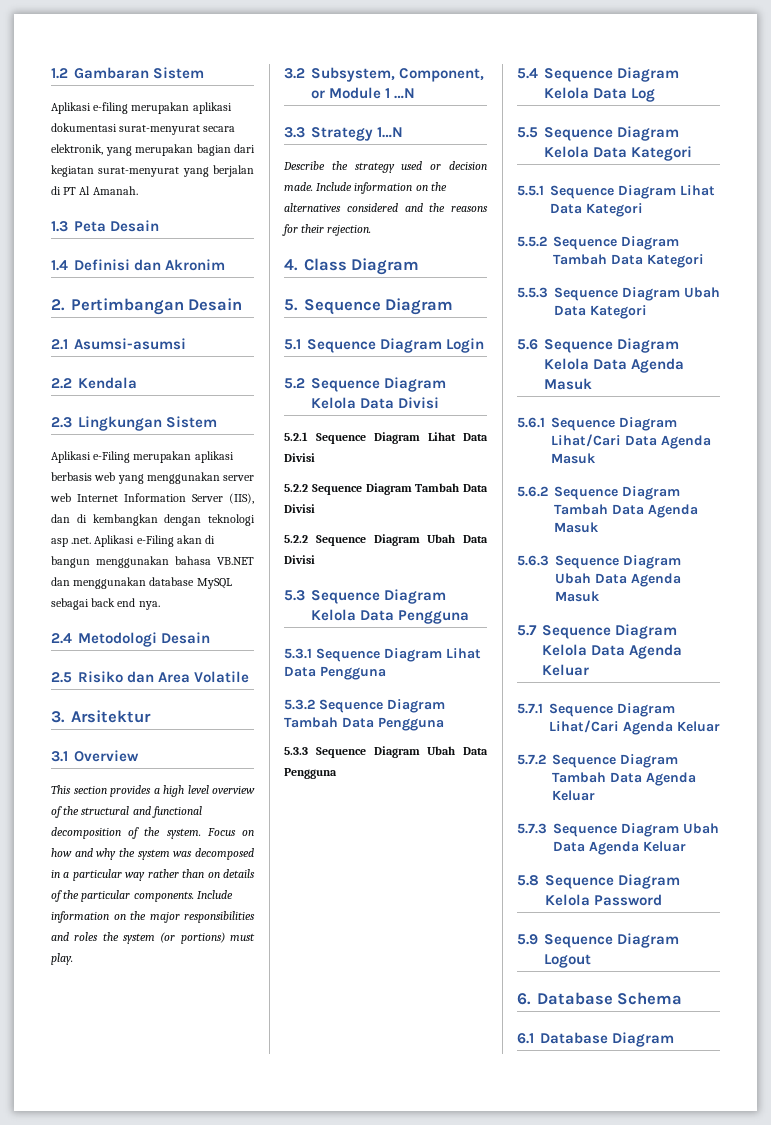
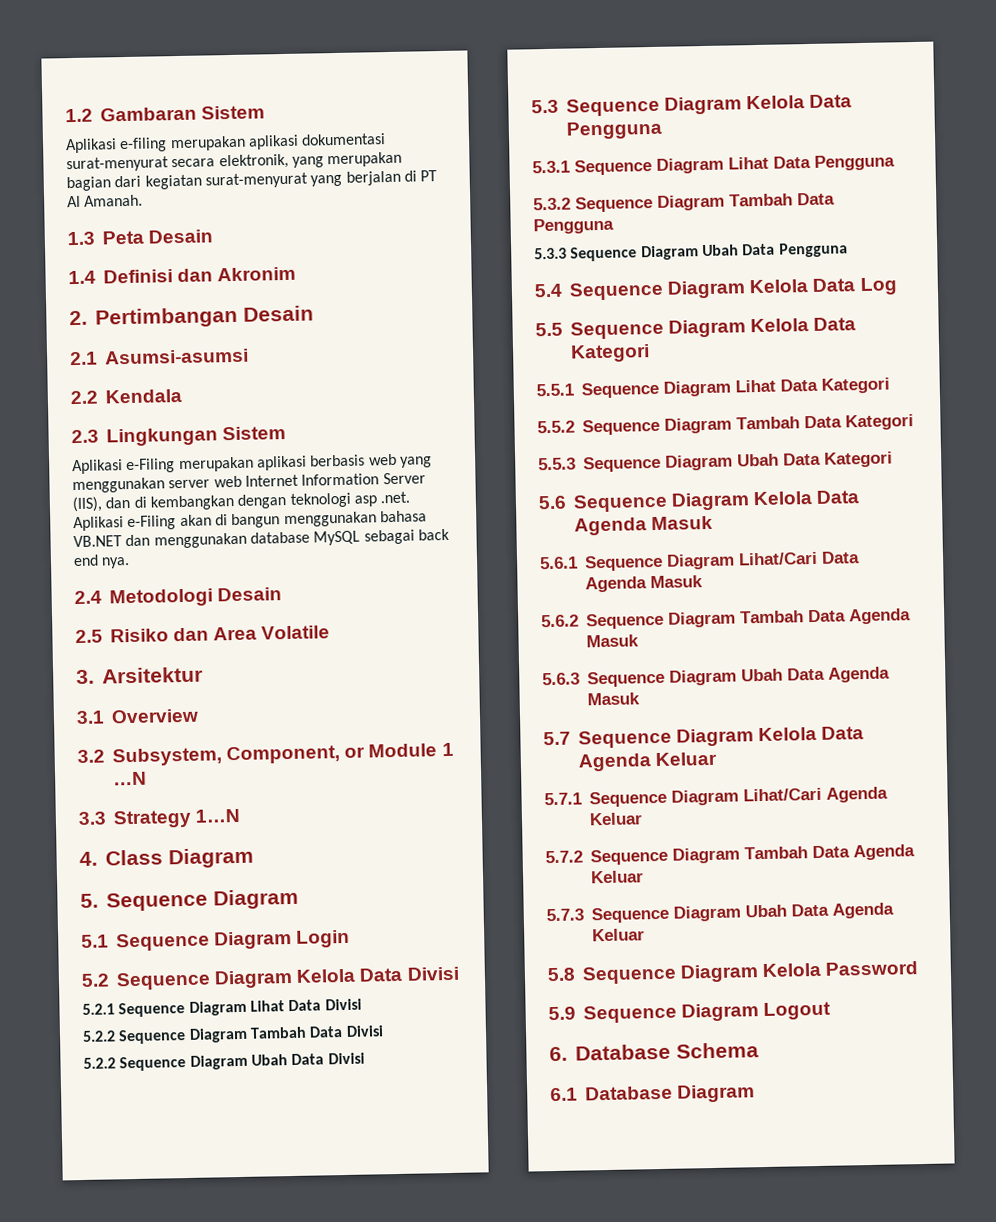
[51,785,255,797] [51,806,202,818] [51,827,254,839] [51,848,255,860] [51,869,255,881] [51,890,233,902] [51,911,255,923] [51,932,255,944] [51,953,73,965] // This section provides a high level overview of the structural and functional decomposition of the system. Focus on how and why the system was decomposed in a particular way rather than on details of the particular components. Include information on the major responsibilities and roles the system (or portions) must play. -> (199, 716) none
[283,161,487,173] [284,182,447,194] [284,203,488,212] [282,224,372,236] // Describe the strategy used or decision made. Include information on the alternatives considered and the reasons for their rejection. -> (241, 815) none

